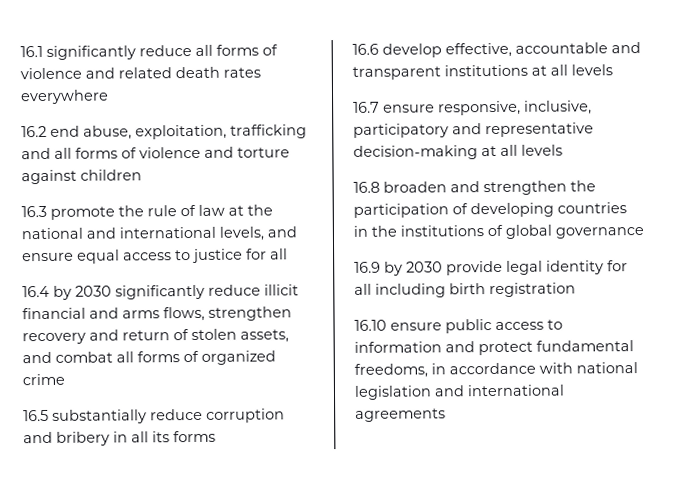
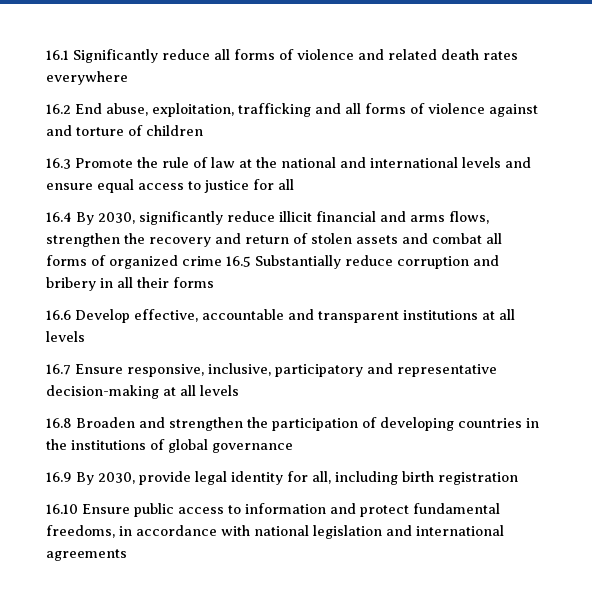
[46,45,136,60] significantly -> [73,49,158,63] Significantly
[50,125,80,137] end -> [75,103,102,114] End
(201, 152) none -> [489,104,538,117] against
[21,169,77,185] against -> [128,125,143,136] of
[50,206,115,220] promote -> [75,158,133,168] Promote
[219,226,264,241] levels, -> [462,157,501,168] levels
[53,285,112,300] by 2030 -> [76,212,135,225] By 2030,
(292, 313) none -> [124,233,145,244] the
[240,329,289,343] assets, -> [356,235,398,244] assets
[23,409,147,424] // 16.5 substantially -> [226,255,341,269] 16.5 Substantially
[152,431,170,443] its -> [137,277,169,288] their
[382,43,442,58] develop -> [75,309,130,323] Develop
[383,104,435,113] ensure -> [75,364,123,374] Ensure
[383,181,447,193] broaden -> [76,417,135,428] Broaden
[384,261,443,276] by 2030 -> [76,472,135,485] By 2030,
[354,283,372,295] all -> [312,471,331,484] all,
[390,322,442,331] ensure -> [82,504,130,514] Ensure

